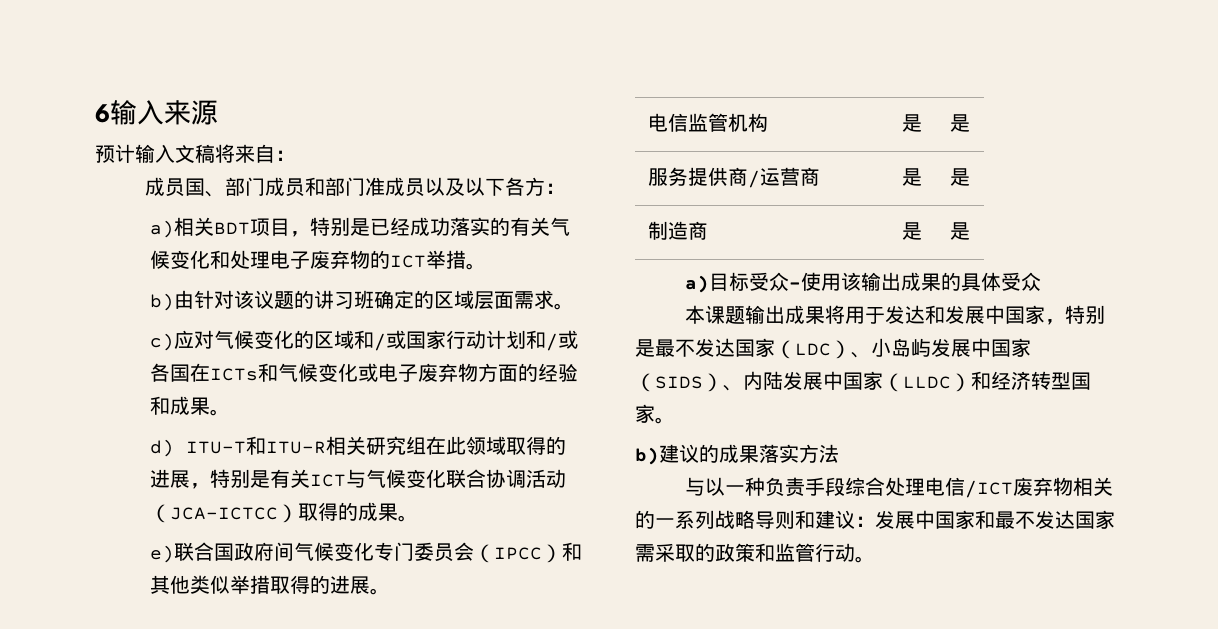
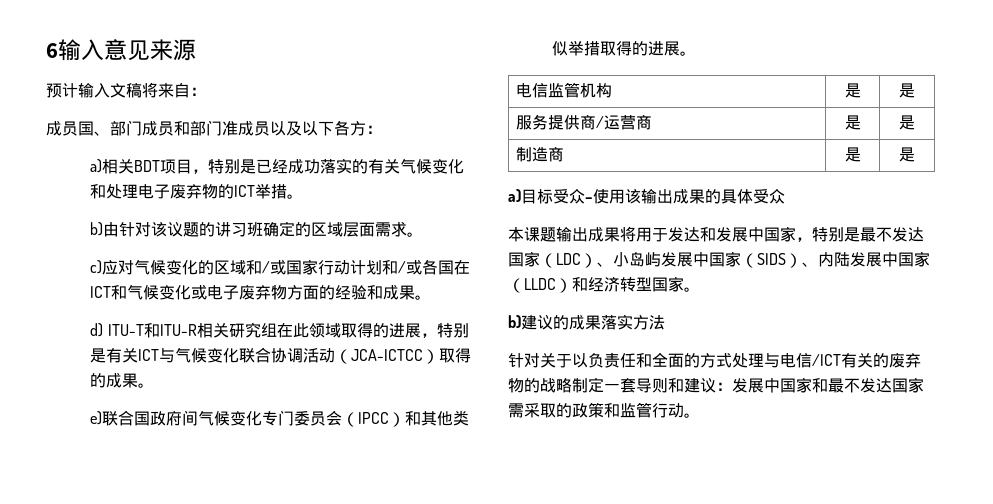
(164, 112) none -> [104,39,150,61] 意见
[210,368,259,381] ICTs -> [90,286,112,298] ICT
[684,477,1113,498] [635,510,755,529] 与以一种负责手段综合处理电信/ICT废弃物相关的一系列战略 -> [508,352,921,368] [508,377,636,393] 针对关于以负责任和全面的方式处理与电信/ICT有关的废弃物的战略制定一套

